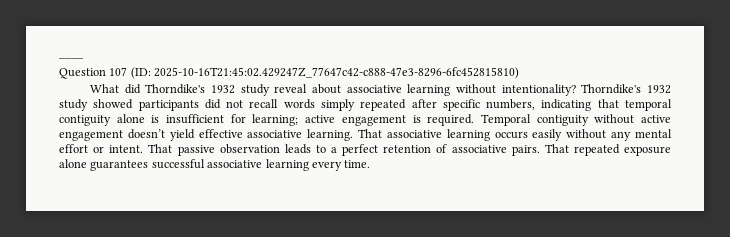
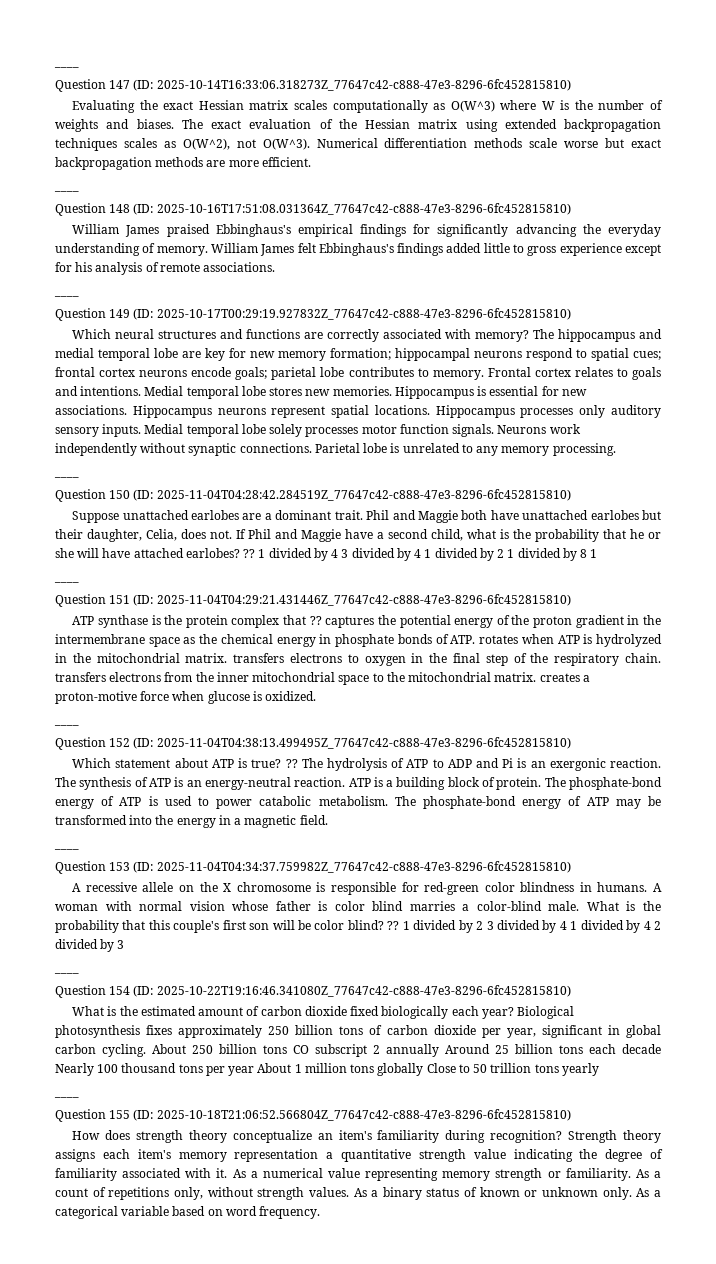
[59,57,84,59] [59,67,520,79] [90,84,671,96] [59,99,672,111] [59,114,671,126] [59,129,672,141] [59,144,671,156] [59,159,371,171] ____ // Question 107 (ID: 2025-10-16T21:45:02.429247Z_77647c42-c888-47e3-8296-6fc452815810) // What did Thorndike's 1932 study reveal about associative learning without intentionality? Thorndike's 1932 study showed participants did not recall words simply repeated after specific numbers, indicating that temporal contiguity alone is insufficient for learning; active engagement is required. Temporal contiguity without active engagement doesn’t yield effective associative learning. That associative learning occurs easily without any mental effort or intent. That passive observation leads to a perfect retention of associative pairs. That repeated exposure alone guarantees successful associative learning every time. -> [54,66,79,68] [55,79,571,92] [72,100,663,113] [55,119,661,132] [55,138,661,151] [55,157,311,170] [54,190,79,192] [55,203,571,216] [72,224,661,237] [55,243,662,256] [55,262,276,275] [54,295,79,297] [55,308,571,321] [72,329,663,342] [55,348,661,361] [55,367,661,380] [55,386,587,399] [55,405,661,418] [55,424,581,437] [55,443,616,456] [54,476,79,478] [55,489,571,502] [72,510,662,523] [55,529,661,542] [55,548,598,561] [54,581,79,583] [55,594,571,607] [72,615,661,628] [55,634,663,647] [55,653,661,666] [55,672,590,685] [55,691,317,704] [54,724,79,726] [55,737,571,750] [72,758,661,771] [55,777,662,790] [55,796,662,809] [55,815,328,828] [54,848,79,850] [55,861,571,874] [72,882,663,895] [55,901,661,911] [55,920,661,933] [55,939,125,952] [54,972,79,974] [55,985,571,998] [72,1006,575,1019] [55,1025,662,1038] [55,1044,661,1057] [55,1063,599,1076] [54,1096,79,1098] [55,1109,571,1122] [72,1130,661,1143] [55,1149,664,1162] [55,1168,661,1181] [55,1187,661,1200] [55,1206,321,1219] ____ // Question 147 (ID: 2025-10-14T16:33:06.318273Z_77647c42-c888-47e3-8296-6fc452815810) // Evaluating the exact Hessian matrix scales computationally as O(W^3) where W is the number of weights and biases. The exact evaluation of the Hessian matrix using extended backpropagation techniques scales as O(W^2), not O(W^3). Numerical differentiation methods scale worse but exact backpropagation methods are more efficient. // ____ // Question 148 (ID: 2025-10-16T17:51:08.031364Z_77647c42-c888-47e3-8296-6fc452815810) // William James praised Ebbinghaus's empirical findings for significantly advancing the everyday understanding of memory. William James felt Ebbinghaus's findings added little to gross experience except for his analysis of remote associations. // ____ // Question 149 (ID: 2025-10-17T00:29:19.927832Z_77647c42-c888-47e3-8296-6fc452815810) // Which neural structures and functions are correctly associated with memory? The hippocampus and medial temporal lobe are key for new memory formation; hippocampal neurons respond to spatial cues; frontal cortex neurons encode goals; parietal lobe contributes to memory. Frontal cortex relates to goals and intentions. Medial temporal lobe stores new memories. Hippocampus is essential for new associations. Hippocampus neurons represent spatial locations. Hippocampus processes only auditory sensory inputs. Medial temporal lobe solely processes motor function signals. Neurons work independently without synaptic connections. Parietal lobe is unrelated to any memory processing. // ____ // Question 150 (ID: 2025-11-04T04:28:42.284519Z_77647c42-c888-47e3-8296-6fc452815810) // Suppose unattached earlobes are a dominant trait. Phil and Maggie both have unattached earlobes but their daughter, Celia, does not. If Phil and Maggie have a second child, what is the probability that he or she will have attached earlobes? ?? 1 divided by 4 3 divided by 4 1 divided by 2 1 divided by 8 1 // ____ // Question 151 (ID: 2025-11-04T04:29:21.431446Z_77647c42-c888-47e3-8296-6fc452815810) // ATP synthase is the protein complex that ?? captures the potential energy of the proton gradient in the intermembrane space as the chemical energy in phosphate bonds of ATP. rotates when ATP is hydrolyzed in the mitochondrial matrix. transfers electrons to oxygen in the final step of the respiratory chain. transfers electrons from the inner mitochondrial space to the mitochondrial matrix. creates a proton-motive force when glucose is oxidized. // ____ // Question 152 (ID: 2025-11-04T04:38:13.499495Z_77647c42-c888-47e3-8296-6fc452815810) // Which statement about ATP is true? ?? The hydrolysis of ATP to ADP and Pi is an exergonic reaction. The synthesis of ATP is an energy-neutral reaction. ATP is a building block of protein. The phosphate-bond energy of ATP is used to power catabolic metabolism. The phosphate-bond energy of ATP may be transformed into the energy in a magnetic field. // ____ // Question 153 (ID: 2025-11-04T04:34:37.759982Z_77647c42-c888-47e3-8296-6fc452815810) // A recessive allele on the X chromosome is responsible for red-green color blindness in humans. A woman with normal vision whose father is color blind marries a color-blind male. What is the probability that this couple's first son will be color blind? ?? 1 divided by 2 3 divided by 4 1 divided by 4 2 divided by 3 // ____ // Question 154 (ID: 2025-10-22T19:16:46.341080Z_77647c42-c888-47e3-8296-6fc452815810) // What is the estimated amount of carbon dioxide fixed biologically each year? Biological photosynthesis fixes approximately 250 billion tons of carbon dioxide per year, significant in global carbon cycling. About 250 billion tons CO subscript 2 annually Around 25 billion tons each decade Nearly 100 thousand tons per year About 1 million tons globally Close to 50 trillion tons yearly // ____ // Question 155 (ID: 2025-10-18T21:06:52.566804Z_77647c42-c888-47e3-8296-6fc452815810) // How does strength theory conceptualize an item's familiarity during recognition? Strength theory assigns each item's memory representation a quantitative strength value indicating the degree of familiarity associated with it. As a numerical value representing memory strength or familiarity. As a count of repetitions only, without strength values. As a binary status of known or unknown only. As a categorical variable based on word frequency.

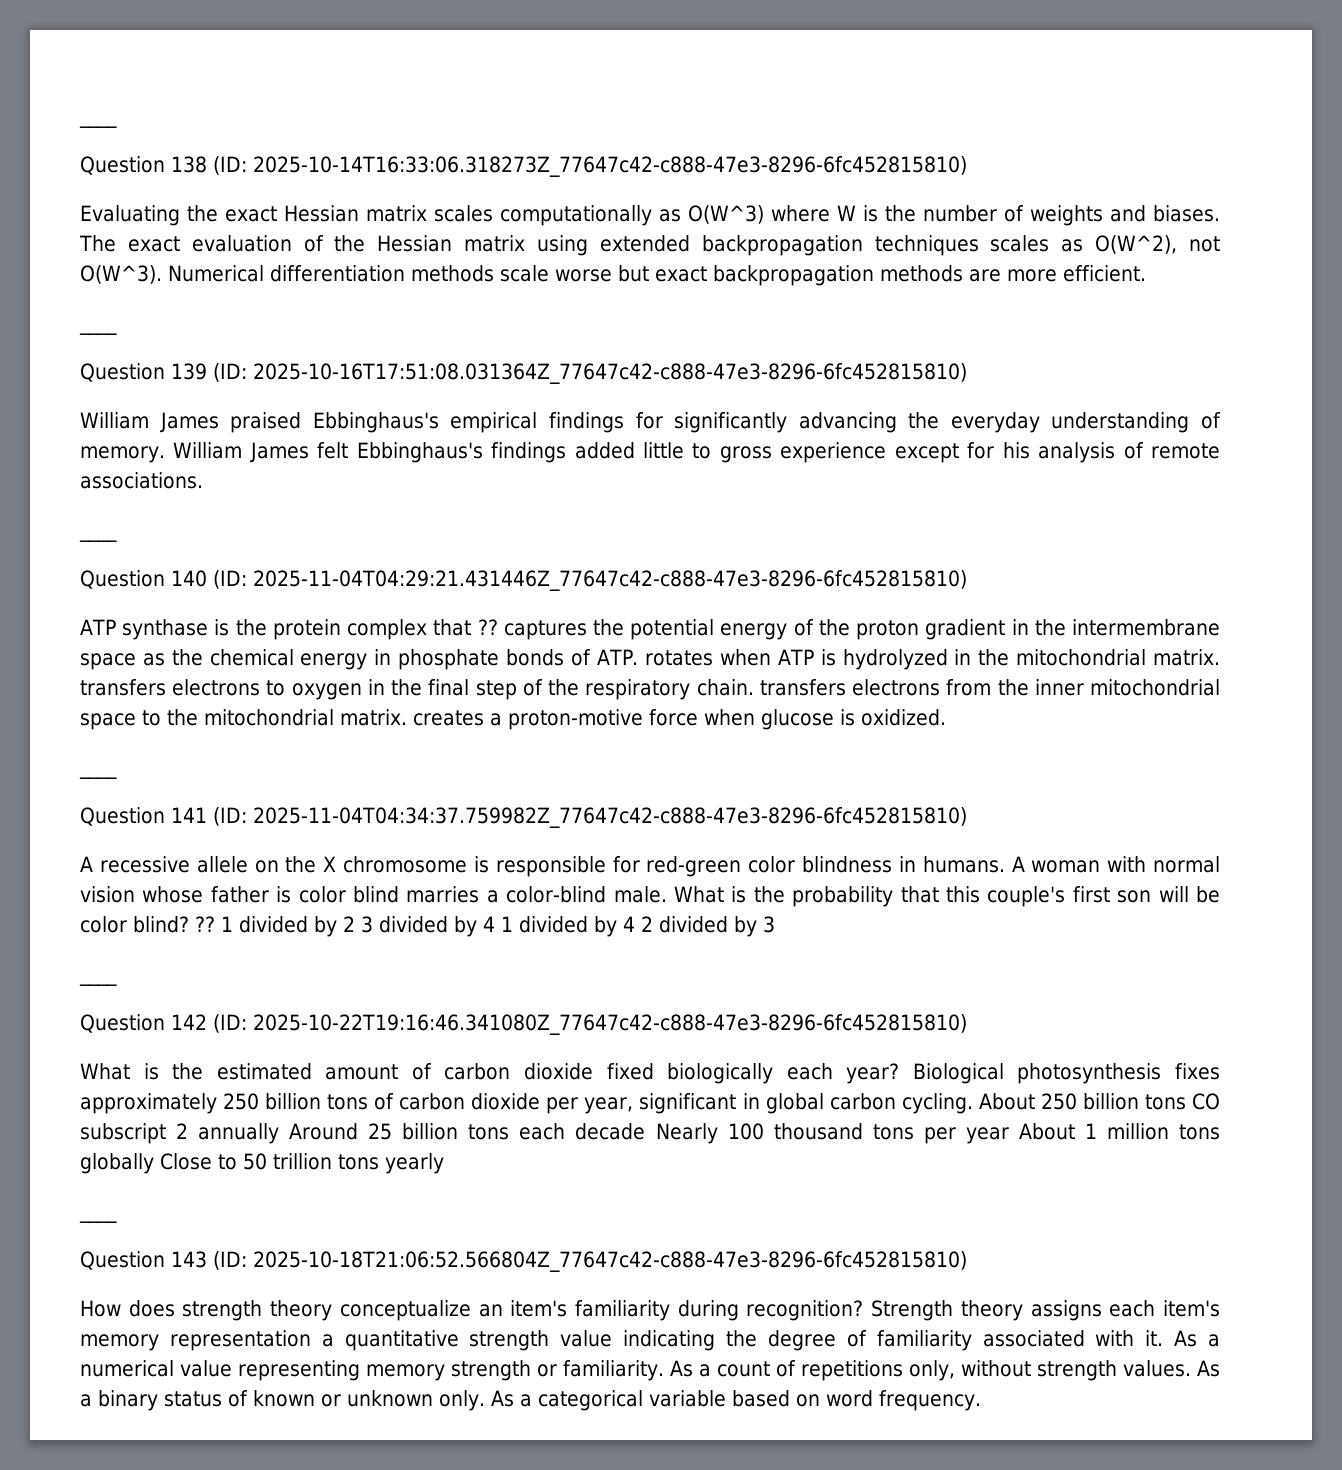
[54,66,79,68] [55,79,131,92] ____ // Question 147 -> [79,123,117,128] [80,156,207,175] ____ // Question 138
[109,204,131,213] 148 -> [171,363,207,380] 139
[109,308,571,320] [72,329,663,342] [55,348,661,361] [55,367,661,380] [55,386,587,399] [55,405,661,418] [55,424,581,437] [55,443,616,456] [54,476,79,478] [55,489,571,502] [72,510,662,523] [55,529,661,542] [55,548,598,561] [54,581,79,583] [55,594,131,607] 149 (ID: 2025-10-17T00:29:19.927832Z_77647c42-c888-47e3-8296-6fc452815810) // Which neural structures and functions are correctly associated with memory? The hippocampus and medial temporal lobe are key for new memory formation; hippocampal neurons respond to spatial cues; frontal cortex neurons encode goals; parietal lobe contributes to memory. Frontal cortex relates to goals and intentions. Medial temporal lobe stores new memories. Hippocampus is essential for new associations. Hippocampus neurons represent spatial locations. Hippocampus processes only auditory sensory inputs. Medial temporal lobe solely processes motor function signals. Neurons work independently without synaptic connections. Parietal lobe is unrelated to any memory processing. // ____ // Question 150 (ID: 2025-11-04T04:28:42.284519Z_77647c42-c888-47e3-8296-6fc452815810) // Suppose unattached earlobes are a dominant trait. Phil and Maggie both have unattached earlobes but their daughter, Celia, does not. If Phil and Maggie have a second child, what is the probability that he or she will have attached earlobes? ?? 1 divided by 4 3 divided by 4 1 divided by 2 1 divided by 8 1 // ____ // Question 151 -> [171,570,207,587] 140
[109,737,571,749] [72,758,661,771] [55,777,662,790] [55,796,662,809] [55,815,328,828] [54,848,79,850] [55,861,131,874] 152 (ID: 2025-11-04T04:38:13.499495Z_77647c42-c888-47e3-8296-6fc452815810) // Which statement about ATP is true? ?? The hydrolysis of ATP to ADP and Pi is an exergonic reaction. The synthesis of ATP is an energy-neutral reaction. ATP is a building block of protein. The phosphate-bond energy of ATP is used to power catabolic metabolism. The phosphate-bond energy of ATP may be transformed into the energy in a magnetic field. // ____ // Question 153 -> [171,807,207,823] 141
[109,986,131,995] 154 -> [171,1014,207,1030] 142
[109,1110,131,1119] 155 -> [171,1251,207,1268] 143

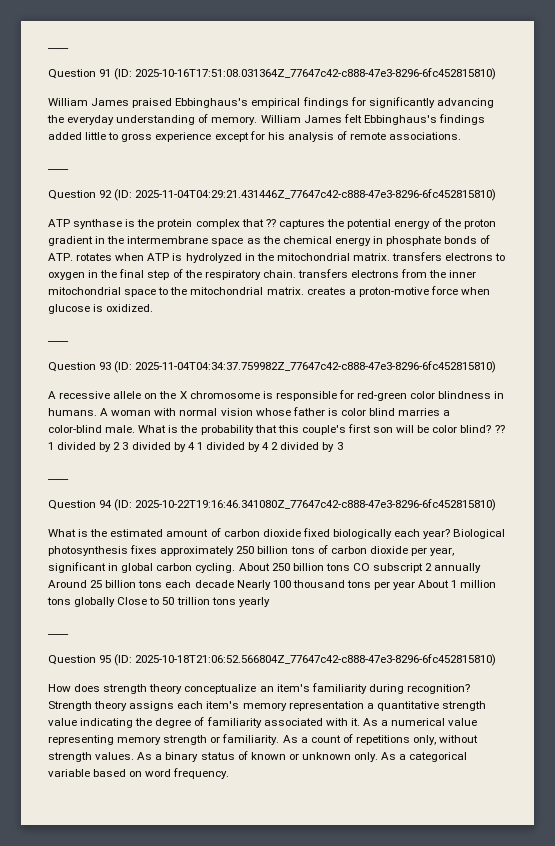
[79,123,117,128] [80,156,967,177] [80,205,1220,226] [79,235,1221,256] [80,265,1146,286] [79,330,117,335] [80,363,207,382] ____ // Question 138 (ID: 2025-10-14T16:33:06.318273Z_77647c42-c888-47e3-8296-6fc452815810) // Evaluating the exact Hessian matrix scales computationally as O(W^3) where W is the number of weights and biases. The exact evaluation of the Hessian matrix using extended backpropagation techniques scales as O(W^2), not O(W^3). Numerical differentiation methods scale worse but exact backpropagation methods are more efficient. // ____ // Question 139 -> [48,48,69,49] [48,69,112,79] ____ // Question 91
[171,570,207,587] 140 -> [99,190,113,198] 92
[171,807,207,823] 141 -> [99,362,112,370] 93
[171,1014,207,1030] 142 -> [99,500,113,508] 94
[171,1251,207,1268] 143 -> [99,655,112,663] 95

